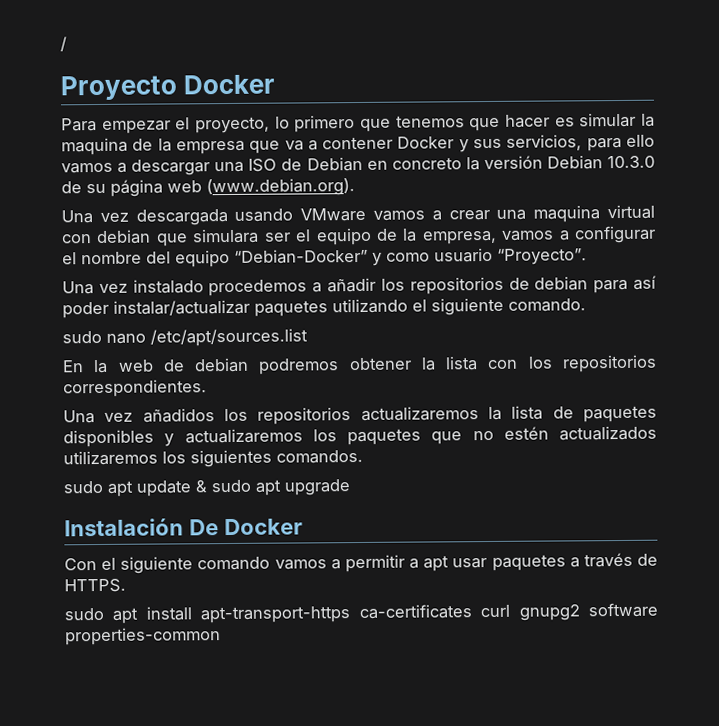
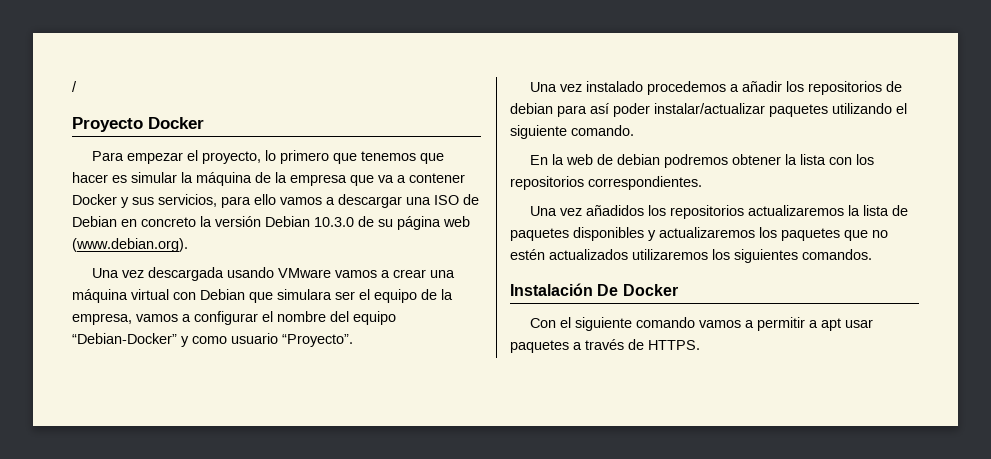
[61,137,128,156] maquina -> [196,172,252,186] máquina
[533,205,601,223] maquina -> [72,289,128,303] máquina
[96,229,152,245] debian -> [200,289,245,300] Debian
[62,328,308,347] // sudo nano /etc/apt/sources.list -> (634, 130) none
[63,479,351,497] // sudo apt update & sudo apt upgrade -> (872, 254) none
[64,602,659,624] [65,627,221,646] // sudo apt install apt-transport-https ca-certificates curl gnupg2 software properties-common -> (700, 345) none

